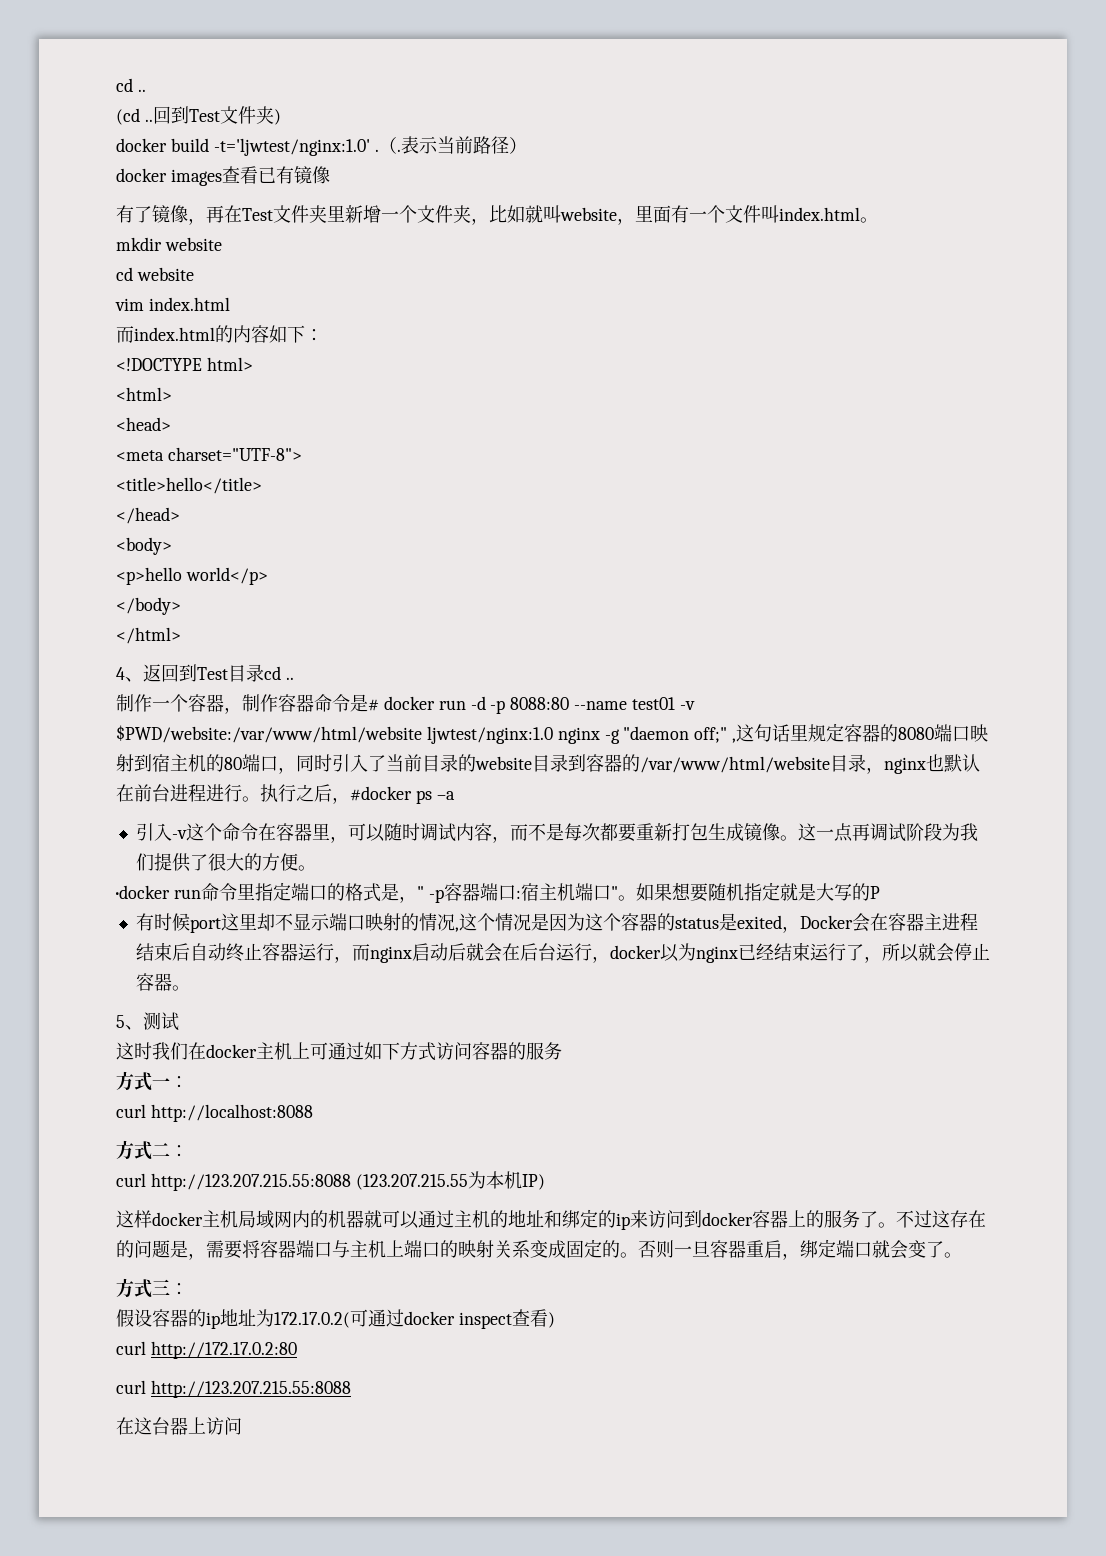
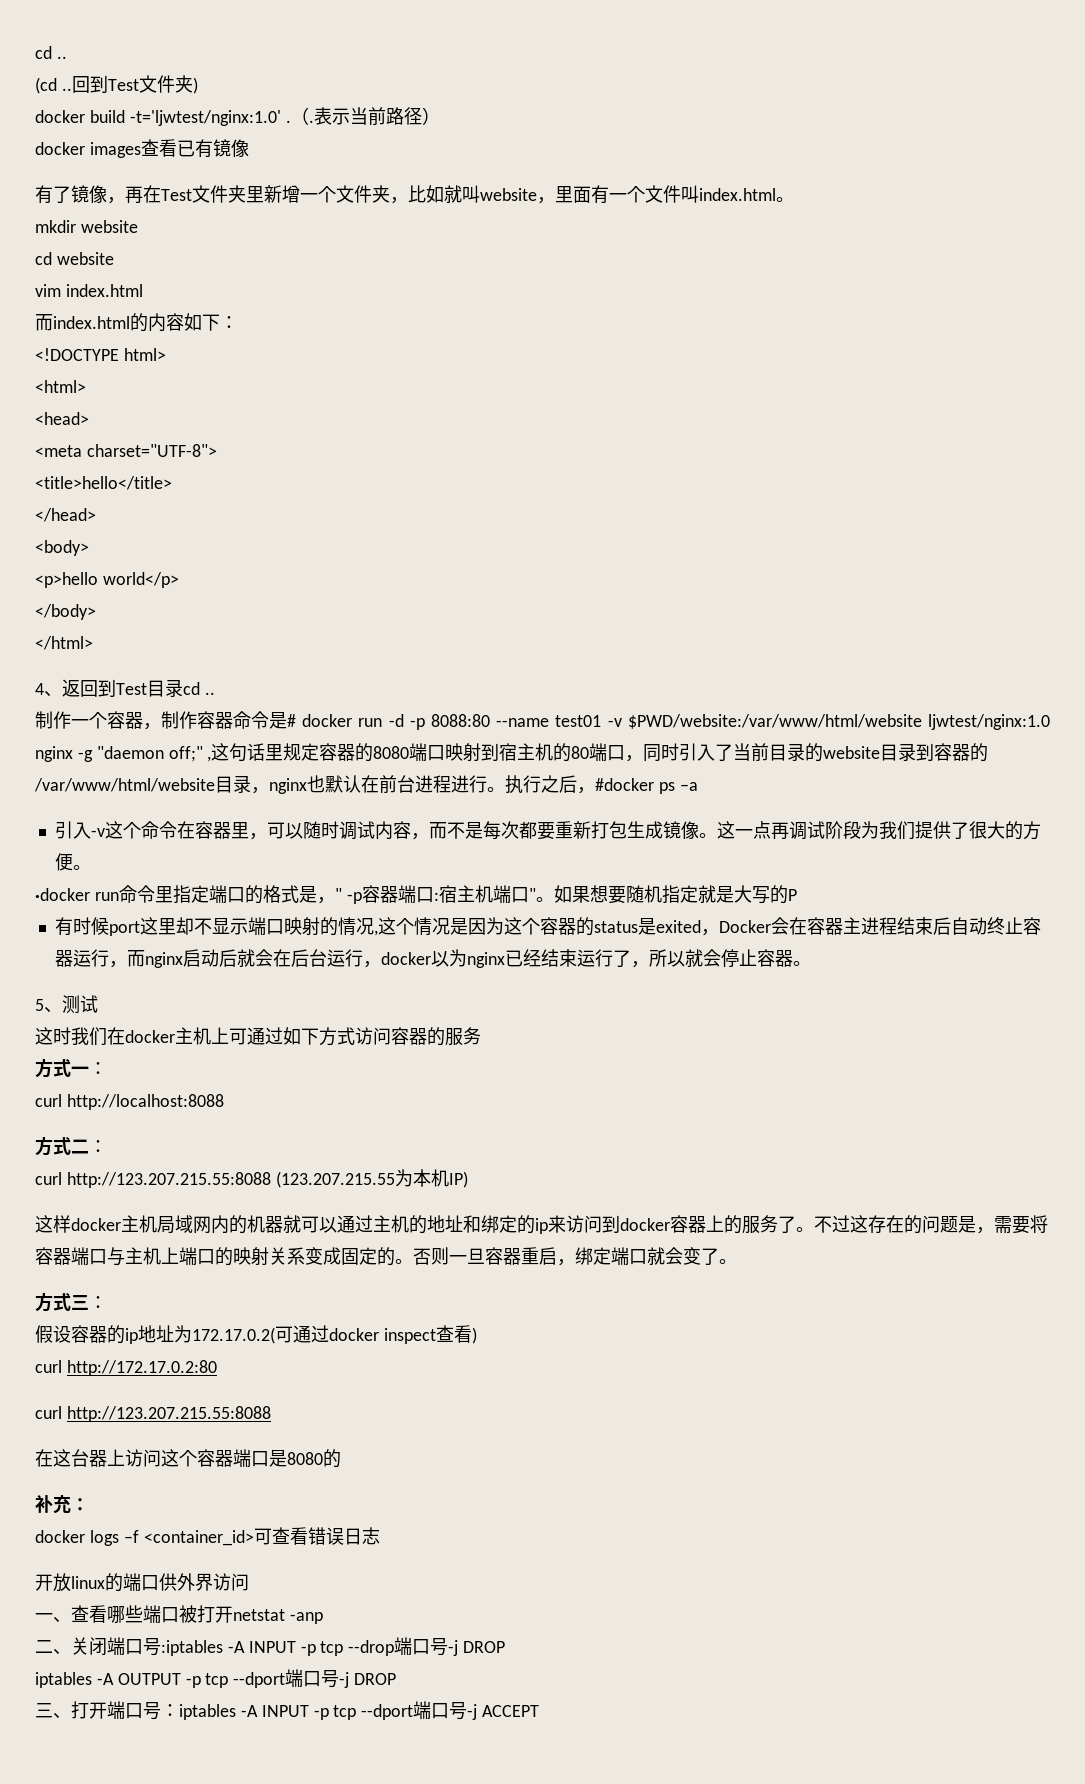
(242, 1426) none -> [161,1449,341,1468] [35,1495,89,1514] [35,1527,380,1546] [35,1573,249,1592] [35,1605,323,1624] [35,1637,506,1656] [35,1669,397,1688] [35,1701,540,1720] 这个容器端口是8080的 // 补充： // docker logs –f <container_id>可查看错误日志 // 开放linux的端口供外界访问 // 一、查看哪些端口被打开netstat -anp // 二、关闭端口号:iptables -A INPUT -p tcp --drop端口号-j DROP // iptables -A OUTPUT -p tcp --dport端口号-j DROP // 三、打开端口号：iptables -A INPUT -p tcp --dport端口号-j ACCEPT

